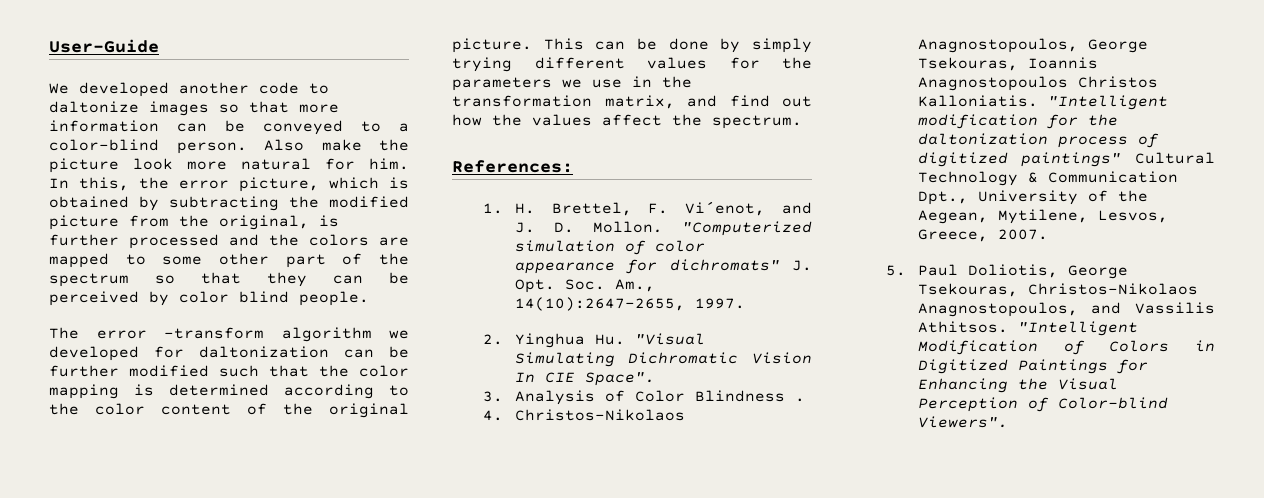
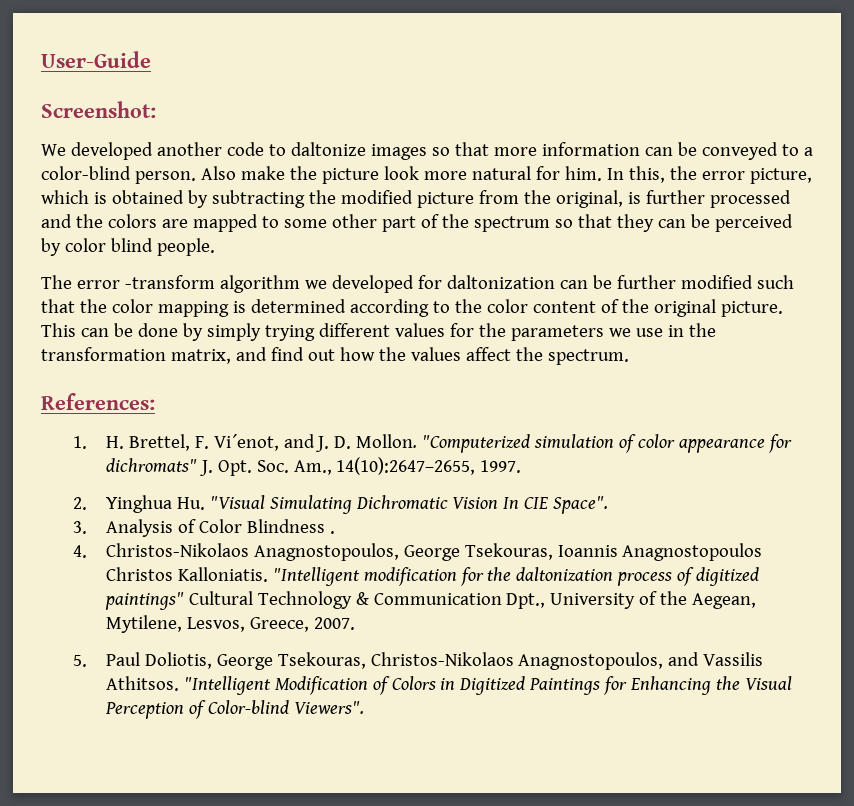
(159, 46) none -> [41,101,156,118] // Screenshot:

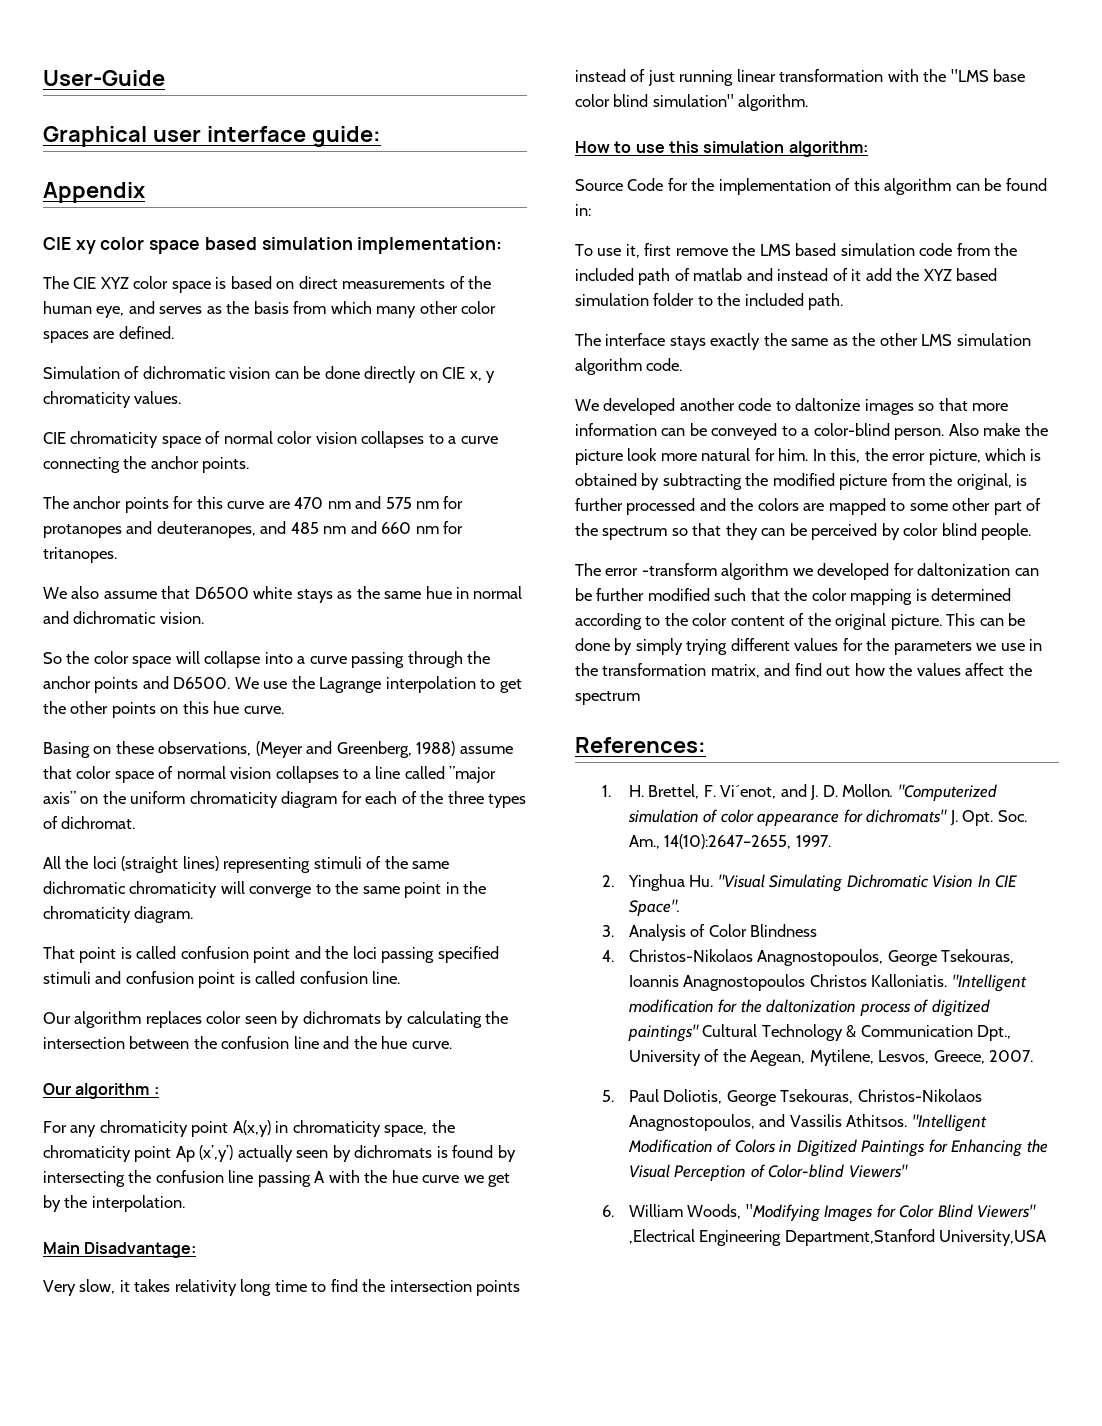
[41,101,156,118] Screenshot: -> [43,126,381,147] [43,182,145,203] [43,237,503,254] [43,276,492,293] [43,301,497,318] [43,326,174,343] [43,366,496,383] [43,391,182,408] [43,431,498,448] [43,456,250,473] [43,496,464,513] [43,521,464,538] [43,547,117,563] [43,586,523,603] [43,611,204,624] [43,651,491,668] [43,676,522,693] [43,701,284,718] [43,741,513,758] [43,766,497,783] [43,791,527,808] [43,816,136,829] [43,856,450,873] [43,881,487,898] [43,906,194,923] [43,946,499,963] [43,971,401,988] [43,1011,509,1028] [43,1036,452,1049] [43,1083,159,1099] [43,1120,455,1137] [43,1145,516,1162] [43,1170,511,1187] [43,1195,185,1212] [43,1242,197,1258] [43,1279,521,1296] [575,69,1026,86] [575,94,809,111] [575,141,868,157] [575,178,1047,195] [575,204,591,216] [575,243,1017,258] [575,268,998,285] [575,293,844,310] [575,333,1031,350] [575,358,683,375] Graphical user interface guide: // Appendix // CIE xy color space based simulation implementation: // The CIE XYZ color space is based on direct measurements of the human eye, and serves as the basis from which many other color spaces are defined. // Simulation of dichromatic vision can be done directly on CIE x, y chromaticity values. // CIE chromaticity space of normal color vision collapses to a curve connecting the anchor points. // The anchor points for this curve are 470 nm and 575 nm for protanopes and deuteranopes, and 485 nm and 660 nm for tritanopes. // We also assume that D6500 white stays as the same hue in normal and dichromatic vision. // So the color space will collapse into a curve passing through the anchor points and D6500. We use the Lagrange interpolation to get the other points on this hue curve. // Basing on these observations, (Meyer and Greenberg, 1988) assume that color space of normal vision collapses to a line called ”major axis” on the uniform chromaticity diagram for each of the three types of dichromat. // All the loci (straight lines) representing stimuli of the same dichromatic chromaticity will converge to the same point in the chromaticity diagram. // That point is called confusion point and the loci passing specified stimuli and confusion point is called confusion line. // Our algorithm replaces color seen by dichromats by calculating the intersection between the confusion line and the hue curve. // Our algorithm : // For any chromaticity point A(x,y) in chromaticity space, the chromaticity point Ap (x’,y’) actually seen by dichromats is found by intersecting the confusion line passing A with the hue curve we get by the interpolation. // Main Disadvantage: // Very slow, it takes relativity long time to find the intersection points instead of just running linear transformation with the "LMS base color blind simulation" algorithm. // How to use this simulation algorithm: // Source Code for the implementation of this algorithm can be found in: // To use it, first remove the LMS based simulation code from the included path of matlab and instead of it add the XYZ based simulation folder to the included path. // The interface stays exactly the same as the other LMS simulation algorithm code.
[547,349,629,365] spectrum. -> [575,691,640,705] spectrum
[329,531,335,534] . -> (818, 930) none
[293,701,364,714] Viewers". -> [848,1164,908,1178] [601,1204,1037,1222] [628,1229,1048,1246] Viewers" // 6. William Woods, "Modifying Images for Color Blind Viewers" ,Electrical Engineering Department,Stanford University,USA

